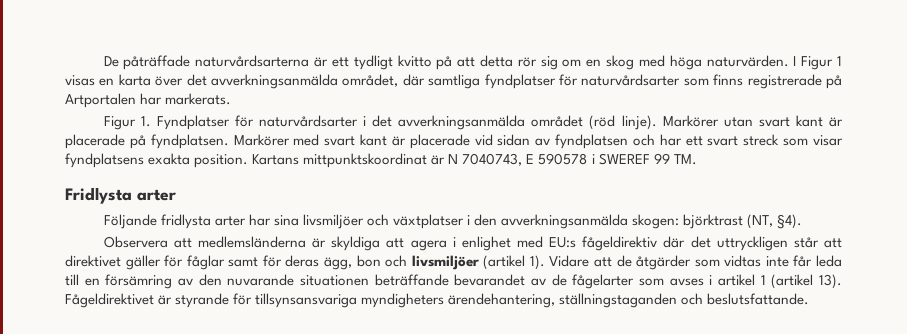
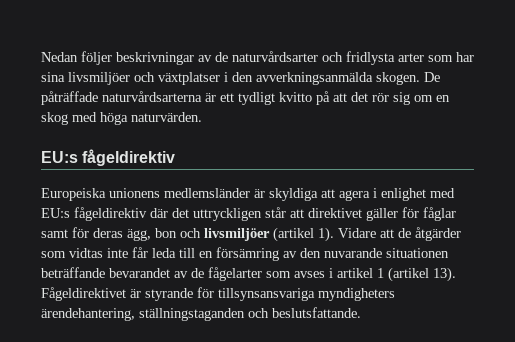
(103, 61) none -> [41,51,474,65] [41,72,420,85] Nedan följer beskrivningar av de naturvårdsarter och fridlysta arter som har sina livsmiljöer och växtplatser i den avverkningsanmälda skogen.
[480,55,514,67] detta -> [351,92,368,102] det
[793,56,843,70] [65,74,842,89] [65,93,232,108] [103,115,843,130] [65,134,844,149] [65,153,697,168] [65,187,176,204] [103,214,803,229] [103,236,306,248] I Figur 1 visas en karta över det avverkningsanmälda området, där samtliga fyndplatser för naturvårdsarter som finns registrerade på Artportalen har markerats. // Figur 1. Fyndplatser för naturvårdsarter i det avverkningsanmälda området (röd linje). Markörer utan svart kant är placerade på fyndplatsen. Markörer med svart kant är placerade vid sidan av fyndplatsen och har ett svart streck som visar fyndplatsens exakta position. Kartans mittpunktskoordinat är N 7040743, E 590578 i SWEREF 99 TM. // Fridlysta arter // Följande fridlysta arter har sina livsmiljöer och växtplatser i den avverkningsanmälda skogen: björktrast (NT, §4). // Observera att medlemsländerna -> [41,149,176,166] [41,188,250,201] // EU:s fågeldirektiv // Europeiska unionens medlemsländer

